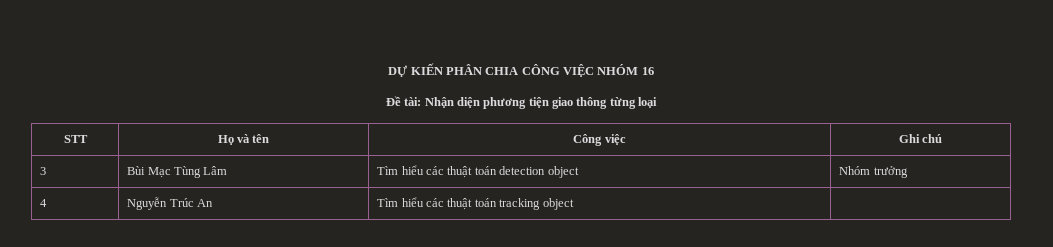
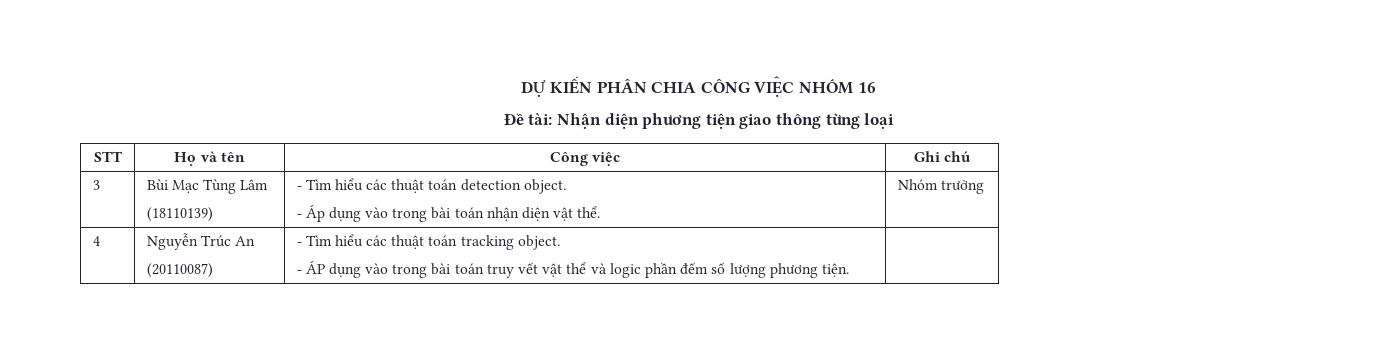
(228, 170) | -> [146,207,213,222] [296,186,302,190] // (18110139) | -
[547,166,579,178] object -> [523,179,566,194] [296,205,601,222] object. // - Áp dụng vào trong bài toán nhận diện vật thể.
(214, 203) | -> [146,263,213,278] [296,242,302,246] // (20110087) | -
[542,198,574,210] object -> [517,235,560,250] [296,261,849,278] object. // - ÁP dụng vào trong bài toán truy vết vật thể và logic phần đếm số lượng phương tiện.

